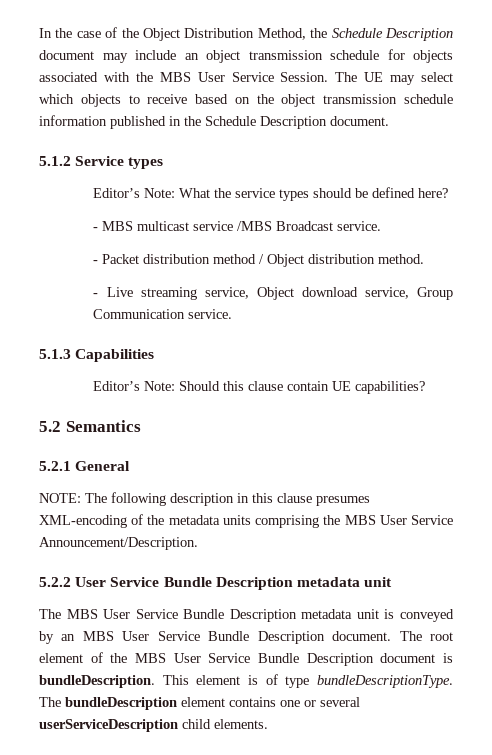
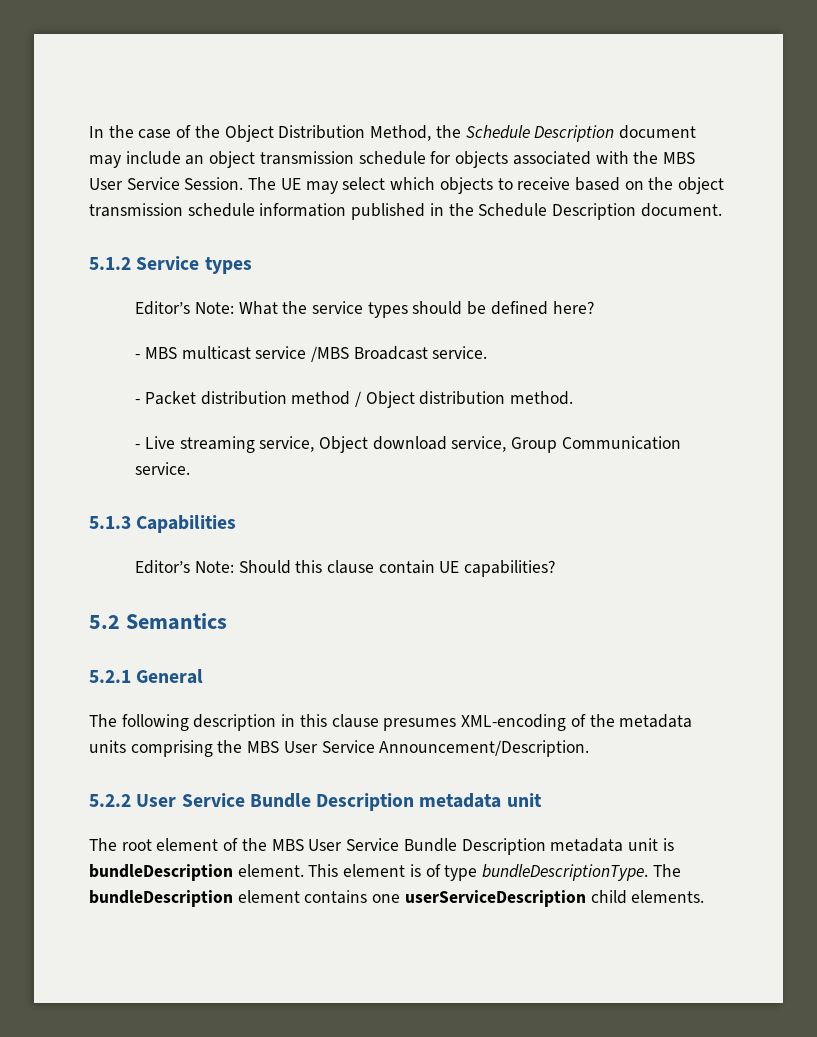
[39,493,81,503] NOTE: -> (204, 676) none
[66,609,454,622] [39,631,422,644] MBS User Service Bundle Description metadata unit is conveyed by an MBS User Service Bundle Description document. The -> (117, 844) none
[380,653,454,663] [39,675,155,688] document is bundleDescription. -> [550,838,674,852] [89,864,304,881] metadata unit is bundleDescription element.
[304,697,360,707] or several -> (401, 898) none

